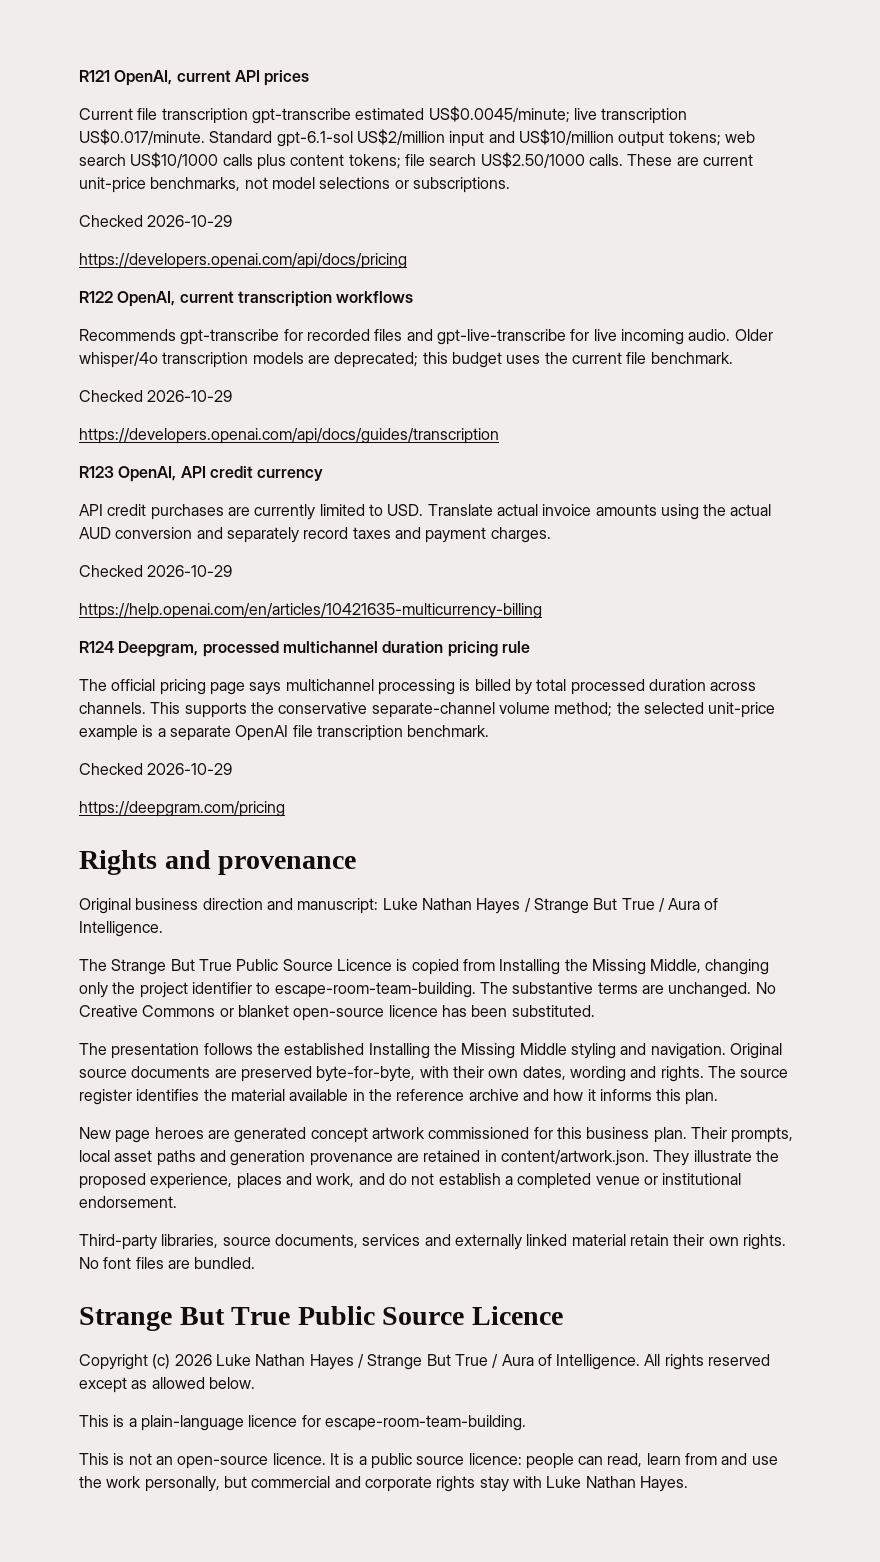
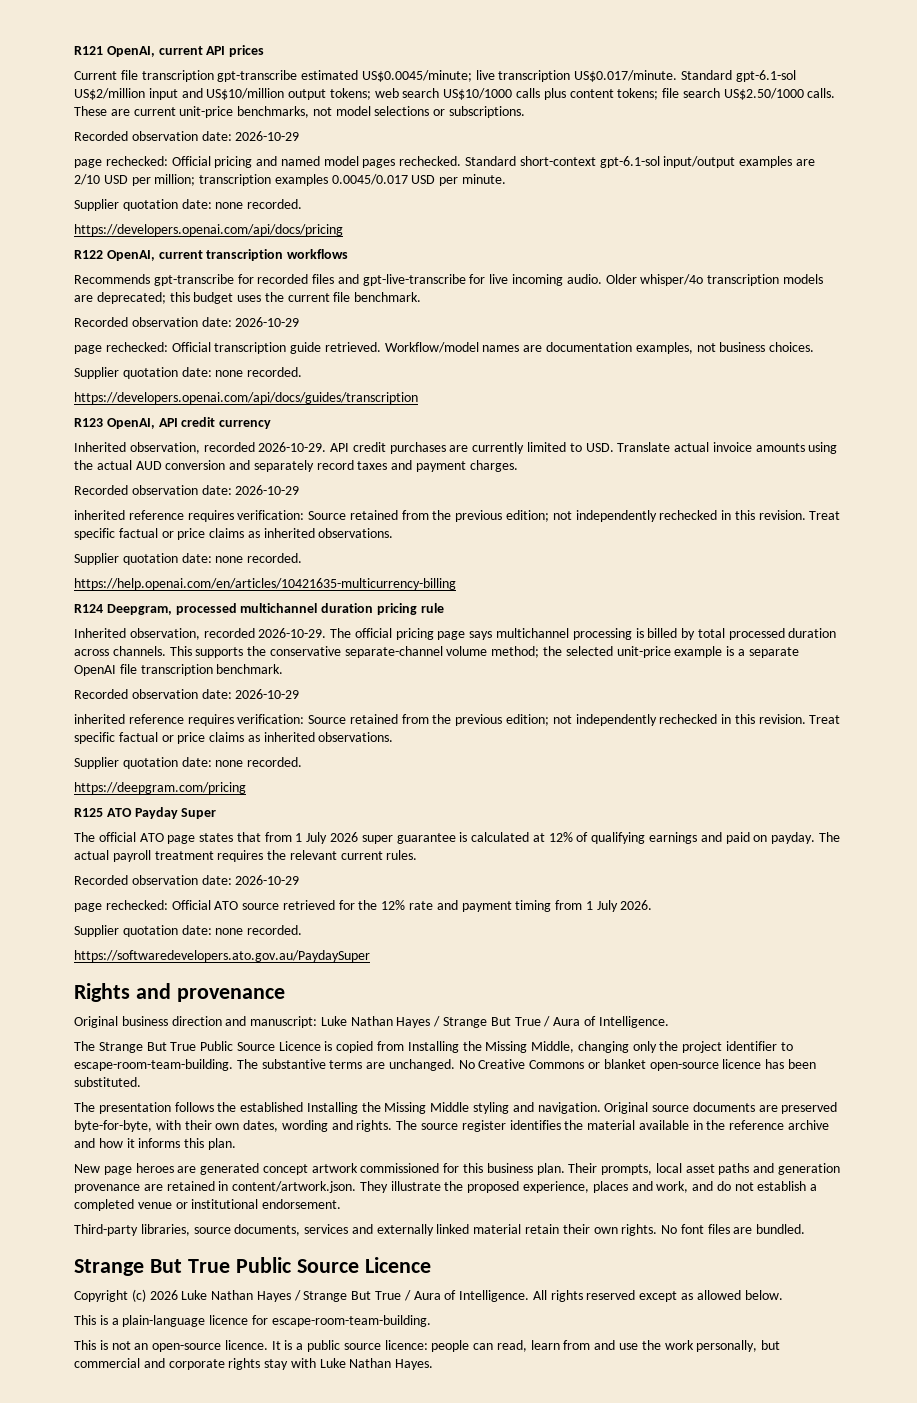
[79,215,233,227] Checked 2026-10-29 -> [74,131,300,141] [74,156,815,168] [74,174,507,186] [74,199,303,211] Recorded observation date: 2026-10-29 // page rechecked: Official pricing and named model pages rechecked. Standard short-context gpt-6.1-sol input/output examples are 2/10 USD per million; transcription examples 0.0045/0.017 USD per minute. // Supplier quotation date: none recorded.
[79,390,233,402] Checked 2026-10-29 -> [74,317,300,327] [74,342,815,354] [74,367,303,379] Recorded observation date: 2026-10-29 // page rechecked: Official transcription guide retrieved. Workflow/model names are documentation examples, not business choices. // Supplier quotation date: none recorded.
(324, 475) none -> [74,442,327,454] Inherited observation, recorded 2026-10-29.
[79,565,233,577] Checked 2026-10-29 -> [74,485,300,495] [74,510,841,522] [74,528,394,540] [74,553,303,565] Recorded observation date: 2026-10-29 // inherited reference requires verification: Source retained from the previous edition; not independently rechecked in this revision. Treat specific factual or price claims as inherited observations. // Supplier quotation date: none recorded.
(530, 647) none -> [74,628,327,640] Inherited observation, recorded 2026-10-29.
[79,763,233,775] [79,801,285,817] Checked 2026-10-29 // https://deepgram.com/pricing -> [74,689,300,699] [74,714,841,726] [74,732,394,744] [74,757,303,769] [74,782,246,794] [74,807,217,819] [74,832,840,844] [74,850,418,862] [74,875,300,885] [74,900,653,912] [74,925,303,937] [74,950,370,962] Recorded observation date: 2026-10-29 // inherited reference requires verification: Source retained from the previous edition; not independently rechecked in this revision. Treat specific factual or price claims as inherited observations. // Supplier quotation date: none recorded. // https://deepgram.com/pricing // R125 ATO Payday Super // The official ATO page states that from 1 July 2026 super guarantee is calculated at 12% of qualifying earnings and paid on payday. The actual payroll treatment requires the relevant current rules. // Recorded observation date: 2026-10-29 // page rechecked: Official ATO source retrieved for the 12% rate and payment timing from 1 July 2026. // Supplier quotation date: none recorded. // https://softwaredevelopers.ato.gov.au/PaydaySuper

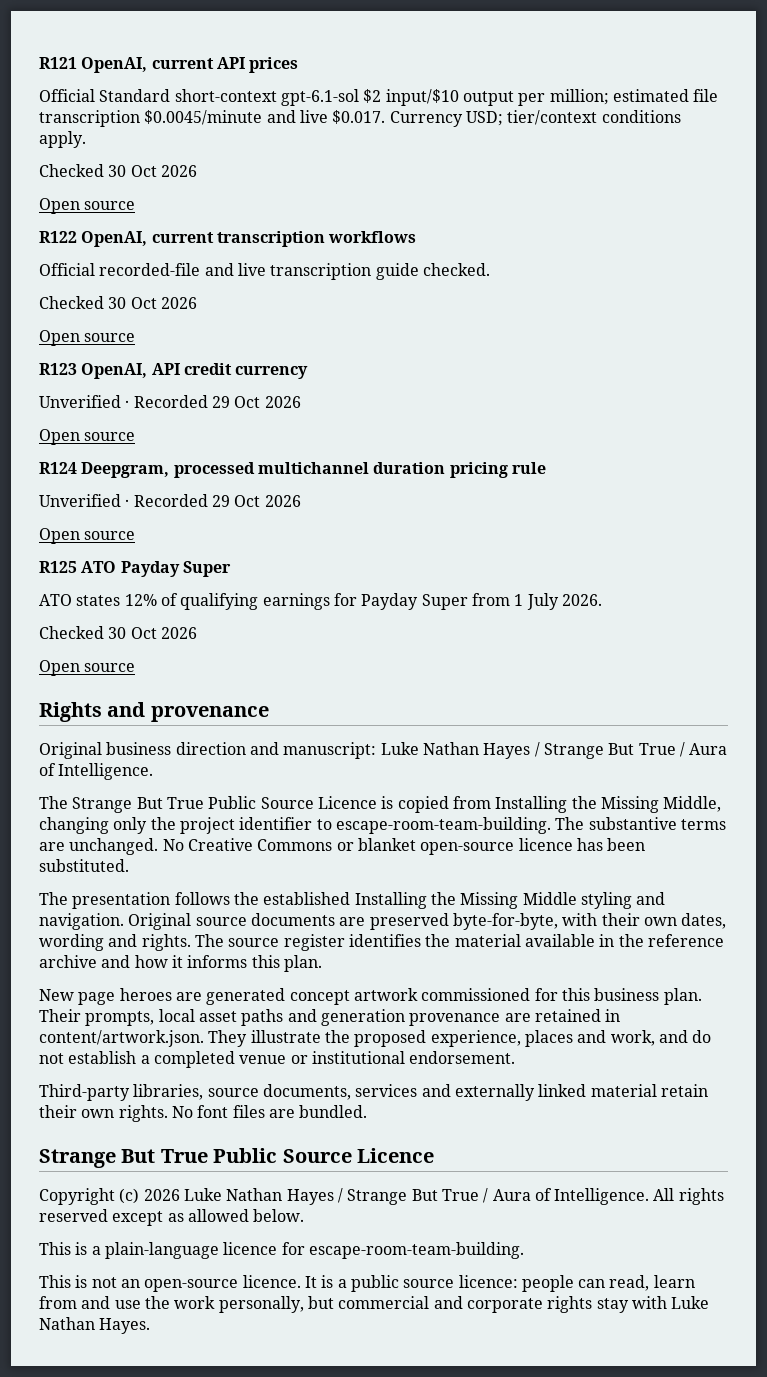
[74,70,796,82] [74,88,836,100] [74,106,526,118] [74,131,300,141] [74,156,815,168] [74,174,507,186] [74,199,303,211] [74,224,343,236] Current file transcription gpt-transcribe estimated US$0.0045/minute; live transcription US$0.017/minute. Standard gpt-6.1-sol US$2/million input and US$10/million output tokens; web search US$10/1000 calls plus content tokens; file search US$2.50/1000 calls. These are current unit-price benchmarks, not model selections or subscriptions. // Recorded observation date: 2026-10-29 // page rechecked: Official pricing and named model pages rechecked. Standard short-context gpt-6.1-sol input/output examples are 2/10 USD per million; transcription examples 0.0045/0.017 USD per minute. // Supplier quotation date: none recorded. // https://developers.openai.com/api/docs/pricing -> [39,89,719,106] [39,110,681,127] [39,131,86,148] [39,164,197,177] [39,198,136,214] Official Standard short-context gpt-6.1-sol $2 input/$10 output per million; estimated file transcription $0.0045/minute and live $0.017. Currency USD; tier/context conditions apply. // Checked 30 Oct 2026 // Open source
[74,274,823,286] [74,292,422,304] [74,317,300,327] [74,342,815,354] [74,367,303,379] [74,392,418,404] Recommends gpt-transcribe for recorded files and gpt-live-transcribe for live incoming audio. Older whisper/4o transcription models are deprecated; this budget uses the current file benchmark. // Recorded observation date: 2026-10-29 // page rechecked: Official transcription guide retrieved. Workflow/model names are documentation examples, not business choices. // Supplier quotation date: none recorded. // https://developers.openai.com/api/docs/guides/transcription -> [39,263,490,280] [39,296,197,309] [39,330,136,346] Official recorded-file and live transcription guide checked. // Checked 30 Oct 2026 // Open source
[74,442,838,454] [74,460,518,472] [74,485,300,495] [74,510,841,522] [74,528,394,540] [74,553,303,565] [74,578,456,590] Inherited observation, recorded 2026-10-29. API credit purchases are currently limited to USD. Translate actual invoice amounts using the actual AUD conversion and separately record taxes and payment charges. // Recorded observation date: 2026-10-29 // inherited reference requires verification: Source retained from the previous edition; not independently rechecked in this revision. Treat specific factual or price claims as inherited observations. // Supplier quotation date: none recorded. // https://help.openai.com/en/articles/10421635-multicurrency-billing -> [39,395,301,408] [39,429,136,445] Unverified · Recorded 29 Oct 2026 // Open source
[74,628,837,640] [74,646,799,658] [74,664,284,676] [74,689,300,699] [74,714,841,726] [74,732,394,744] [74,757,303,769] [74,782,246,794] [74,807,217,819] [74,832,840,844] [74,850,418,862] [74,875,300,885] [74,900,653,912] [74,925,303,937] [74,950,370,962] Inherited observation, recorded 2026-10-29. The official pricing page says multichannel processing is billed by total processed duration across channels. This supports the conservative separate-channel volume method; the selected unit-price example is a separate OpenAI file transcription benchmark. // Recorded observation date: 2026-10-29 // inherited reference requires verification: Source retained from the previous edition; not independently rechecked in this revision. Treat specific factual or price claims as inherited observations. // Supplier quotation date: none recorded. // https://deepgram.com/pricing // R125 ATO Payday Super // The official ATO page states that from 1 July 2026 super guarantee is calculated at 12% of qualifying earnings and paid on payday. The actual payroll treatment requires the relevant current rules. // Recorded observation date: 2026-10-29 // page rechecked: Official ATO source retrieved for the 12% rate and payment timing from 1 July 2026. // Supplier quotation date: none recorded. // https://softwaredevelopers.ato.gov.au/PaydaySuper -> [39,494,301,507] [39,528,136,544] [39,561,231,577] [39,593,602,610] [39,626,197,639] [39,660,136,676] Unverified · Recorded 29 Oct 2026 // Open source // R125 ATO Payday Super // ATO states 12% of qualifying earnings for Payday Super from 1 July 2026. // Checked 30 Oct 2026 // Open source

